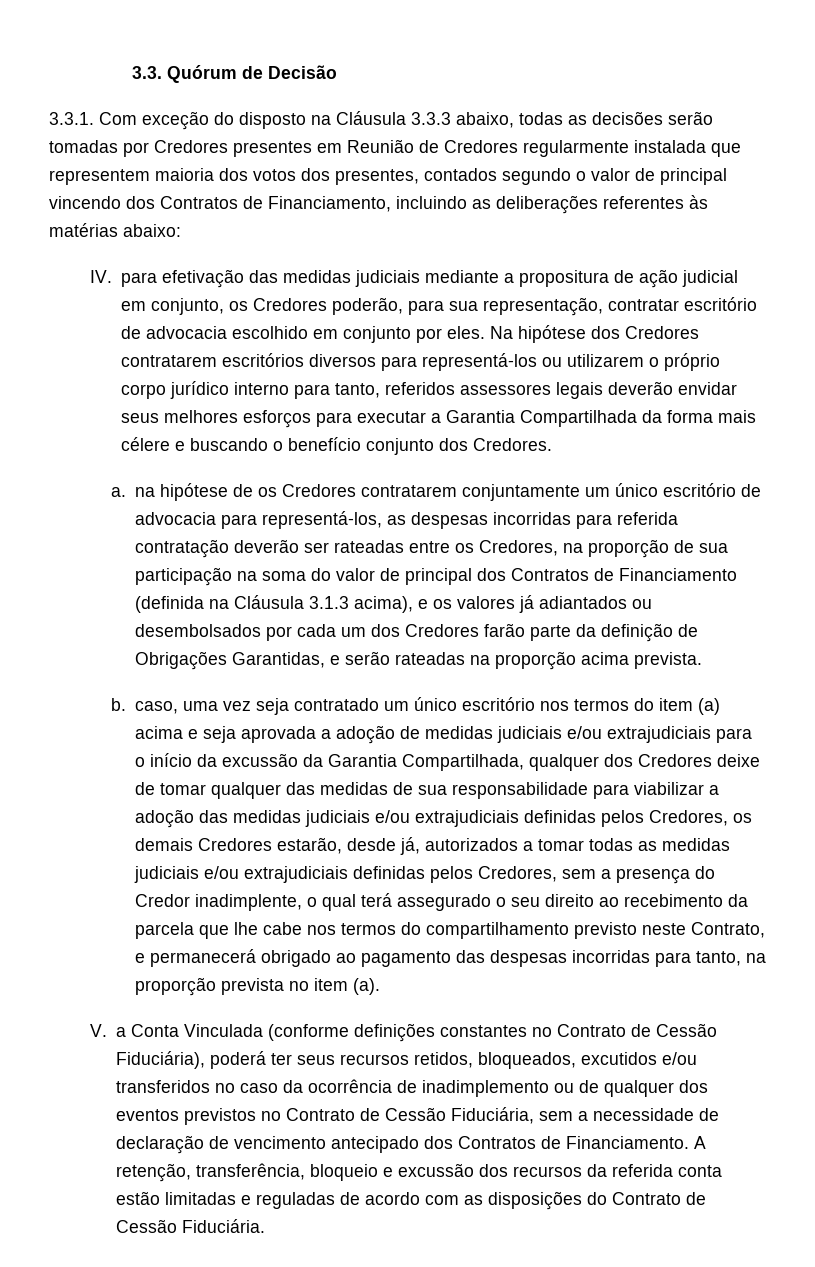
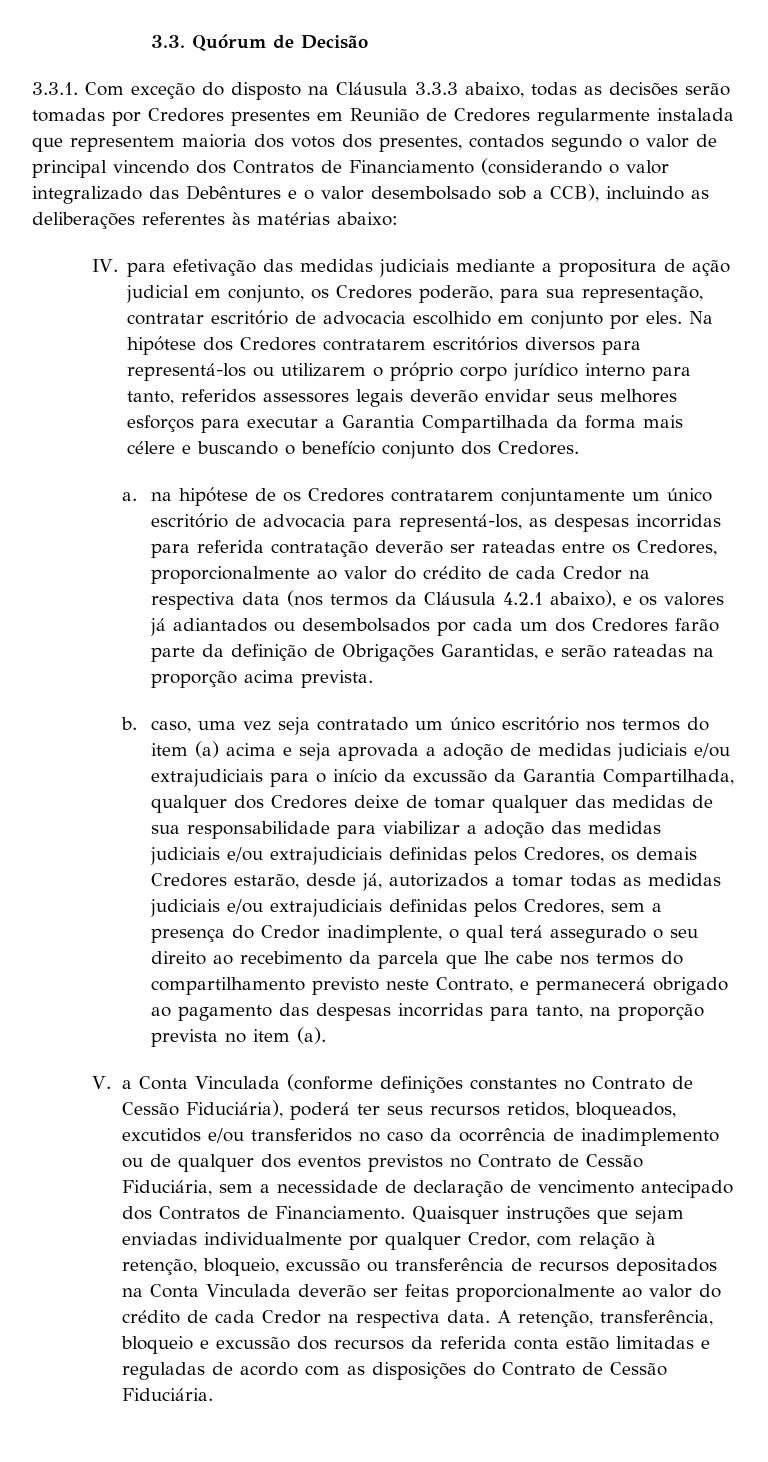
[268,196,391,212] Financiamento, -> [349,158,669,175] [32,184,599,204] Financiamento (considerando o valor integralizado das Debêntures e o valor desembolsado sob a CCB),
[562,539,728,558] [134,567,737,586] [134,595,413,613] na proporção de sua participação na soma do valor de principal dos Contratos de Financiamento (definida na Cláusula 3.1.3 acima), -> [151,566,651,584] [151,590,617,610] proporcionalmente ao valor do crédito de cada Credor na respectiva data (nos termos da Cláusula 4.2.1 abaixo),
(690, 1142) none -> [411,1206,684,1224] [121,1232,657,1250] [121,1258,717,1276] [121,1284,722,1302] [121,1310,490,1328] Quaisquer instruções que sejam enviadas individualmente por qualquer Credor, com relação à retenção, bloqueio, excussão ou transferência de recursos depositados na Conta Vinculada deverão ser feitas proporcionalmente ao valor do crédito de cada Credor na respectiva data.

